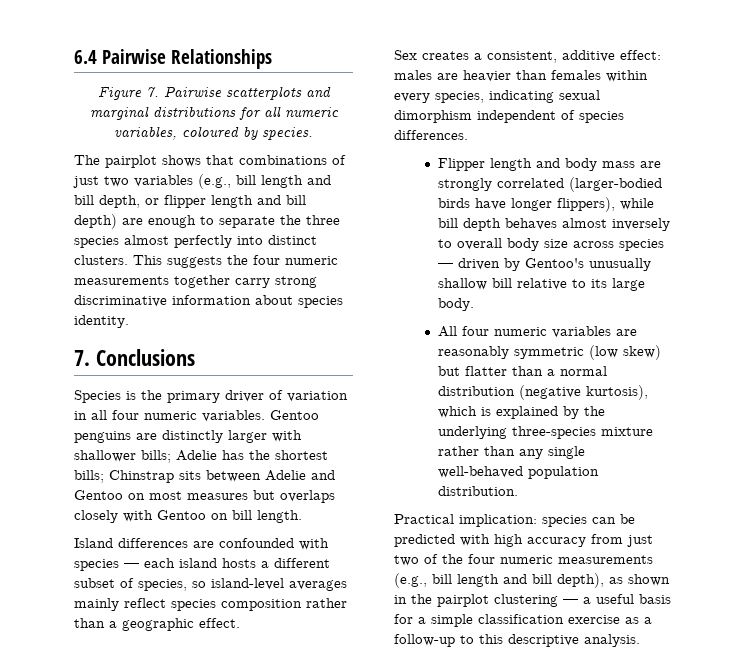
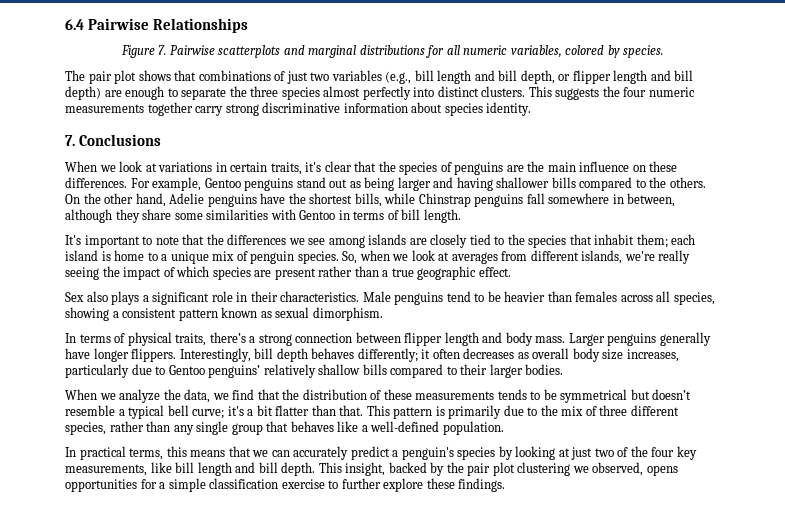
[182,126,239,137] coloured -> [565,45,605,55] colored
[105,155,157,168] pairplot -> [88,70,137,84] pair plot
[74,390,348,403] [74,410,319,422] [74,430,302,443] [74,450,328,463] [74,470,335,483] [74,490,335,503] [74,510,302,523] [74,538,329,550] [74,558,330,571] [74,578,347,591] [74,598,302,611] Species is the primary driver of variation in all four numeric variables. Gentoo penguins are distinctly larger with shallower bills; Adelie has the shortest bills; Chinstrap sits between Adelie and Gentoo on most measures but overlaps closely with Gentoo on bill length. // Island differences are confounded with species — each island hosts a different subset of species, so island-level averages mainly reflect species composition -> [65,161,678,175] [65,177,706,191] [65,193,676,207] [65,209,461,223] [65,234,696,248] [65,250,691,264] [65,266,316,280] When we look at variations in certain traits, it's clear that the species of penguins are the main influence on these differences. For example, Gentoo penguins stand out as being larger and having shallower bills compared to the others. On the other hand, Adelie penguins have the shortest bills, while Chinstrap penguins fall somewhere in between, although they share some similarities with Gentoo in terms of bill length. // It's important to note that the differences we see among islands are closely tied to the species that inhabit them; each island is home to a unique mix of penguin species. So, when we look at averages from different islands, we're really seeing the impact of which species are present
(117, 624) none -> [391,268,414,277] true
[422,50,661,63] [394,70,648,82] [394,90,600,103] [394,110,624,123] [394,130,468,140] [437,158,661,171] [437,177,662,192] [437,197,654,212] [437,218,670,231] [437,238,664,251] [437,258,651,271] [437,278,645,291] [437,298,474,311] [437,326,637,338] [437,345,661,360] [437,366,607,376] [437,385,648,400] [437,406,605,419] [437,426,653,439] [437,446,585,459] [437,466,599,479] [437,486,518,496] [394,514,635,527] [394,534,623,547] creates a consistent, additive effect: males are heavier than females within every species, indicating sexual dimorphism independent of species differences. // Flipper length and body mass are strongly correlated (larger-bodied birds have longer flippers), while bill depth behaves almost inversely to overall body size across species — driven by Gentoo's unusually shallow bill relative to its large body. // All four numeric variables are reasonably symmetric (low skew) but flatter than a normal distribution (negative kurtosis), which is explained by the underlying three-species mixture rather than any single well-behaved population distribution. // Practical implication: species can be predicted with high accuracy from -> [86,291,715,305] [65,307,383,321] [65,332,711,346] [65,348,679,362] [65,364,564,378] [65,389,692,403] [65,405,679,419] [65,421,504,435] [65,446,570,460] also plays a significant role in their characteristics. Male penguins tend to be heavier than females across all species, showing a consistent pattern known as sexual dimorphism. // In terms of physical traits, there’s a strong connection between flipper length and body mass. Larger penguins generally have longer flippers. Interestingly, bill depth behaves differently; it often decreases as overall body size increases, particularly due to Gentoo penguins’ relatively shallow bills compared to their larger bodies. // When we analyze the data, we find that the distribution of these measurements tends to be symmetrical but doesn’t resemble a typical bell curve; it's a bit flatter than that. This pattern is primarily due to the mix of three different species, rather than any single group that behaves like a well-defined population. // In practical terms, this means that we can accurately predict a penguin's species by looking at
[500,555,653,564] [394,573,670,588] [394,594,671,607] numeric measurements (e.g., bill length and bill depth), as shown in the pairplot clustering — a useful basis -> [676,446,697,460] [65,462,678,476] [65,479,137,492] key measurements, like bill length and bill depth. This insight, backed by the pair plot clustering we observed, opens opportunities
[625,617,652,624] [394,634,640,647] as a follow-up to this descriptive analysis. -> [328,478,506,492] to further explore these findings.

